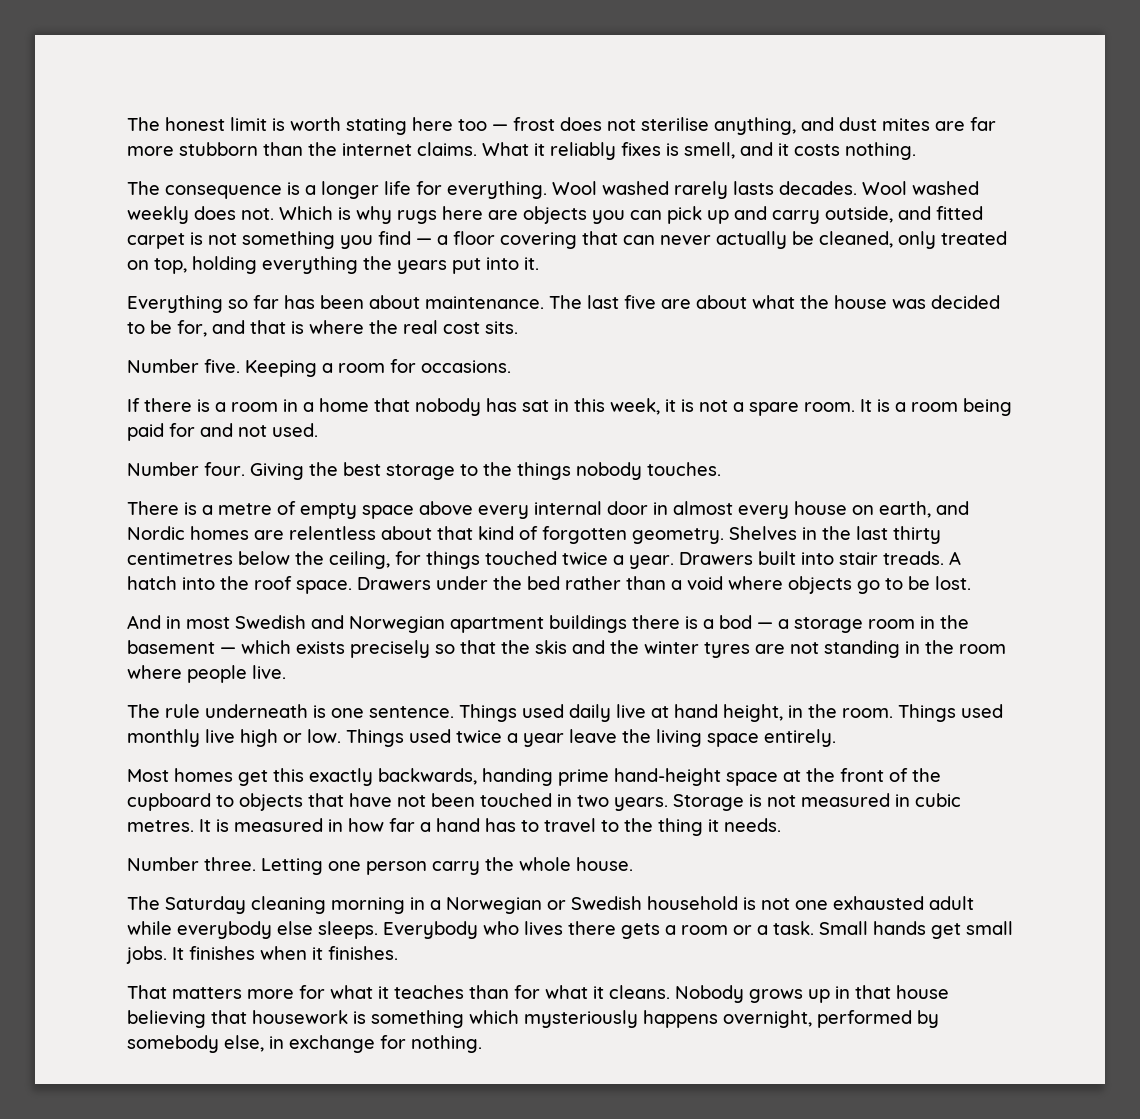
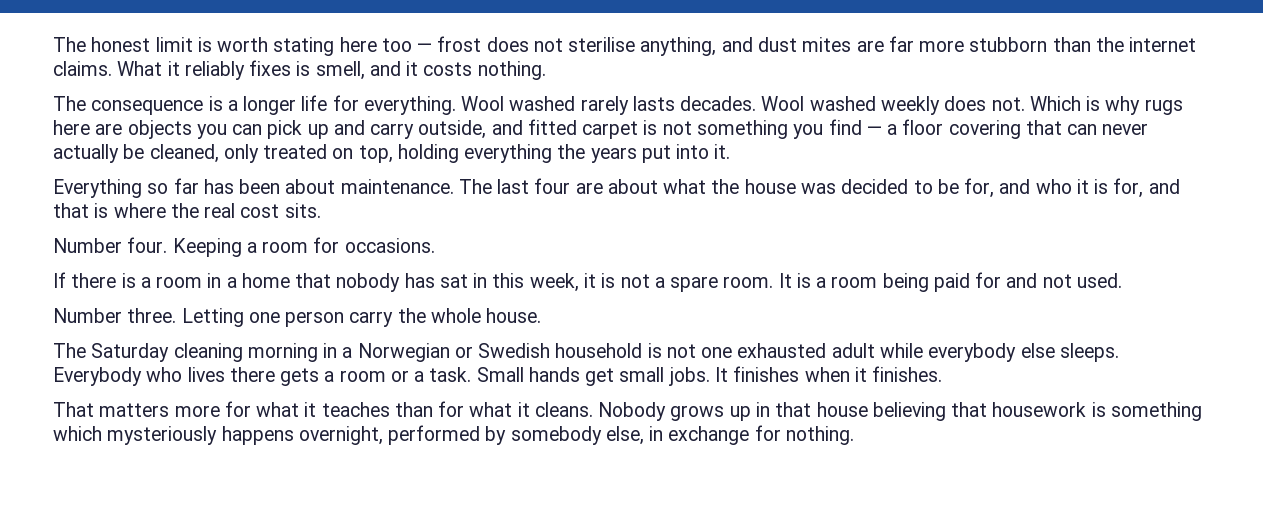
[624,295,656,309] five -> [534,178,571,194] four
(245, 327) none -> [1035,178,1180,198] who it is for, and
[204,359,240,373] five. -> [127,237,168,253] four.
[127,462,721,480] [127,501,969,519] [127,526,941,544] [127,551,961,569] [127,576,971,594] [127,615,969,633] [127,640,1006,658] [127,665,286,683] [127,704,1003,722] [127,729,836,747] [127,768,941,786] [127,793,961,811] [127,818,781,836] // Number four. Giving the best storage to the things nobody touches. // There is a metre of empty space above every internal door in almost every house on earth, and Nordic homes are relentless about that kind of forgotten geometry. Shelves in the last thirty centimetres below the ceiling, for things touched twice a year. Drawers built into stair treads. A hatch into the roof space. Drawers under the bed rather than a void where objects go to be lost. // And in most Swedish and Norwegian apartment buildings there is a bod — a storage room in the basement — which exists precisely so that the skis and the winter tyres are not standing in the room where people live. // The rule underneath is one sentence. Things used daily live at hand height, in the room. Things used monthly live high or low. Things used twice a year leave the living space entirely. // Most homes get this exactly backwards, handing prime hand-height space at the front of the cupboard to objects that have not been touched in two years. Storage is not measured in cubic metres. It is measured in how far a hand has to travel to the thing it needs. -> (1122, 280) none

